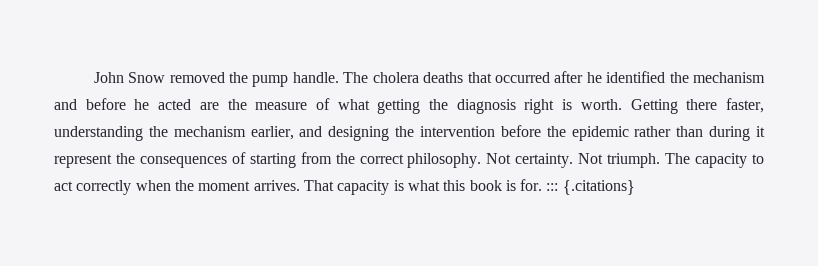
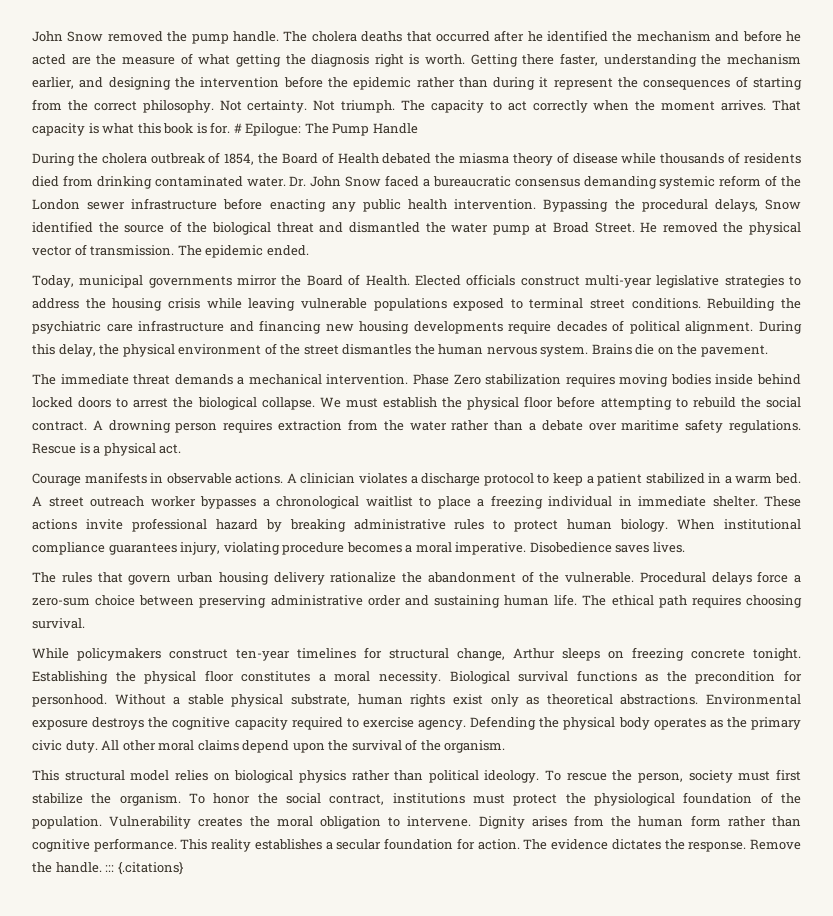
(543, 185) none -> [233,123,418,136] [32,152,802,166] [32,175,801,189] [32,198,801,212] [32,221,801,235] [32,244,309,258] [32,274,801,288] [32,298,801,311] [32,320,803,334] [32,343,768,357] [32,374,801,387] [32,396,801,410] [32,419,801,433] [32,443,182,456] [32,472,801,486] [32,495,801,509] [32,518,801,532] [32,542,685,555] [32,571,801,585] [32,594,802,608] [32,618,85,629] [32,647,801,661] [32,670,802,684] [32,694,802,707] [32,716,801,730] [32,739,506,753] [32,769,801,783] [32,792,802,806] [32,815,802,829] [32,838,802,852] [32,862,102,873] # Epilogue: The Pump Handle // During the cholera outbreak of 1854, the Board of Health debated the miasma theory of disease while thousands of residents died from drinking contaminated water. Dr. John Snow faced a bureaucratic consensus demanding systemic reform of the London sewer infrastructure before enacting any public health intervention. Bypassing the procedural delays, Snow identified the source of the biological threat and dismantled the water pump at Broad Street. He removed the physical vector of transmission. The epidemic ended. // Today, municipal governments mirror the Board of Health. Elected officials construct multi-year legislative strategies to address the housing crisis while leaving vulnerable populations exposed to terminal street conditions. Rebuilding the psychiatric care infrastructure and financing new housing developments require decades of political alignment. During this delay, the physical environment of the street dismantles the human nervous system. Brains die on the pavement. // The immediate threat demands a mechanical intervention. Phase Zero stabilization requires moving bodies inside behind locked doors to arrest the biological collapse. We must establish the physical floor before attempting to rebuild the social contract. A drowning person requires extraction from the water rather than a debate over maritime safety regulations. Rescue is a physical act. // Courage manifests in observable actions. A clinician violates a discharge protocol to keep a patient stabilized in a warm bed. A street outreach worker bypasses a chronological waitlist to place a freezing individual in immediate shelter. These actions invite professional hazard by breaking administrative rules to protect human biology. When institutional compliance guarantees injury, violating procedure becomes a moral imperative. Disobedience saves lives. // The rules that govern urban housing delivery rationalize the abandonment of the vulnerable. Procedural delays force a zero-sum choice between preserving administrative order and sustaining human life. The ethical path requires choosing survival. // While policymakers construct ten-year timelines for structural change, Arthur sleeps on freezing concrete tonight. Establishing the physical floor constitutes a moral necessity. Biological survival functions as the precondition for personhood. Without a stable physical substrate, human rights exist only as theoretical abstractions. Environmental exposure destroys the cognitive capacity required to exercise agency. Defending the physical body operates as the primary civic duty. All other moral claims depend upon the survival of the organism. // This structural model relies on biological physics rather than political ideology. To rescue the person, society must first stabilize the organism. To honor the social contract, institutions must protect the physiological foundation of the population. Vulnerability creates the moral obligation to intervene. Dignity arises from the human form rather than cognitive performance. This reality establishes a secular foundation for action. The evidence dictates the response. Remove the handle.

